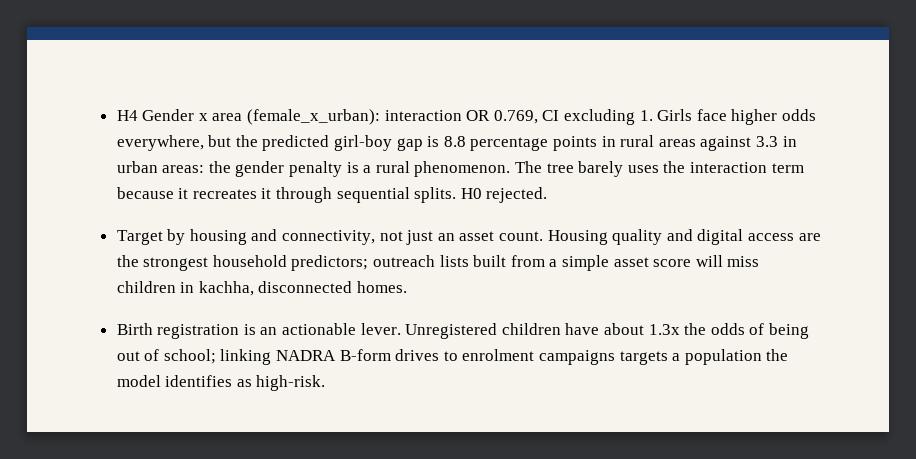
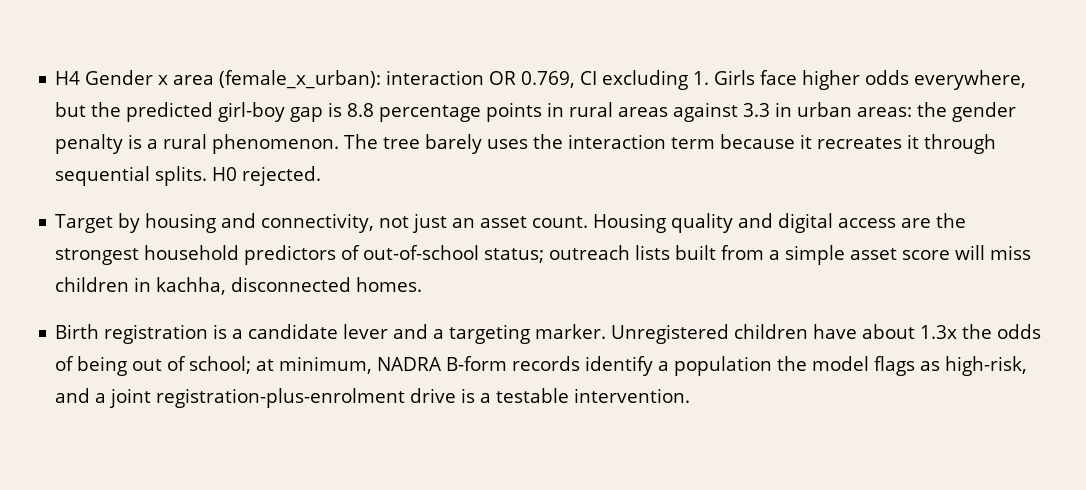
[291,255,369,271] predictors; -> [244,245,545,265] predictors of out-of-school status;
[260,323,401,335] an actionable lever. -> [232,324,607,344] a candidate lever and a targeting marker.
[220,349,789,365] [116,375,326,391] linking NADRA B-form drives to enrolment campaigns targets a population the model identifies as high-risk. -> [256,356,1028,376] [55,388,691,408] at minimum, NADRA B-form records identify a population the model flags as high-risk, and a joint registration-plus-enrolment drive is a testable intervention.

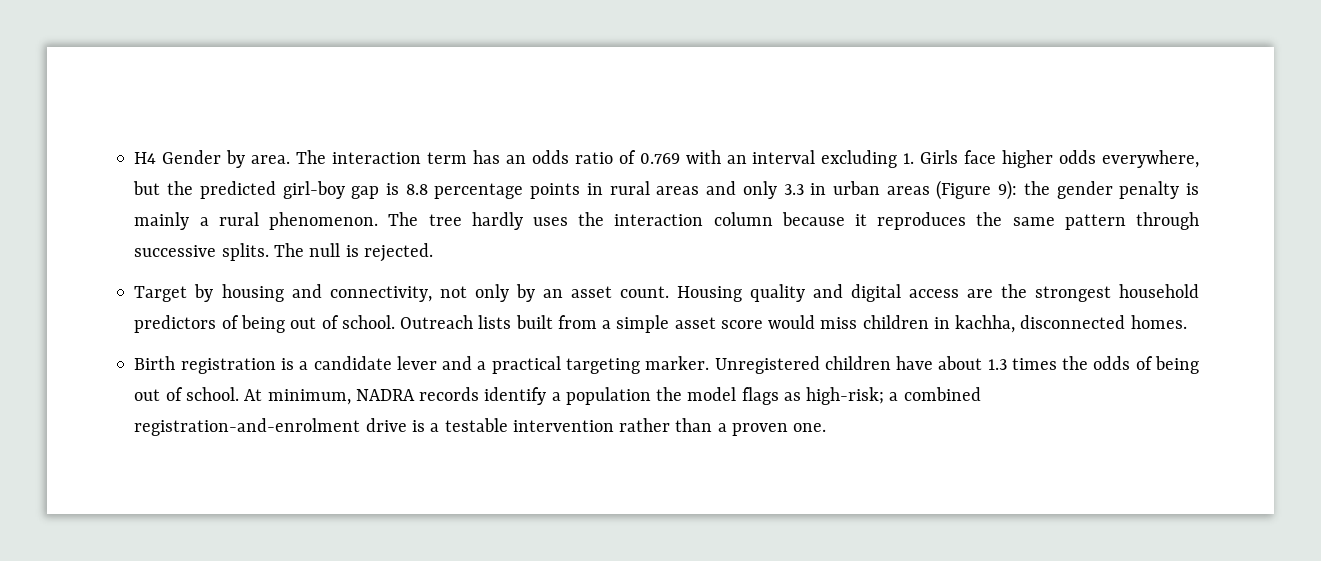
[158,70,598,89] x area (female_x_urban): interaction OR 0.769, CI -> [226,150,816,168] by area. The interaction term has an odds ratio of 0.769 with an interval
[673,102,739,122] against -> [706,181,777,199] and only
[857,107,913,117] areas: -> [886,180,1018,200] areas (Figure 9):
(143, 141) none -> [134,212,190,230] mainly
[425,134,483,154] barely -> [471,212,523,230] hardly
[671,137,716,149] term -> [713,212,773,226] column
[817,134,997,154] [55,166,238,186] recreates it through sequential splits. H0 -> [877,212,1200,230] [134,243,359,261] reproduces the same pattern through successive splits. The null is
[412,213,448,233] just -> [474,284,535,302] only by
[363,245,631,263] out-of-school status; outreach -> [240,315,474,333] being out of school. Outreach
[955,245,986,260] will -> [768,315,816,329] would
(445, 334) none -> [491,356,561,374] practical
[920,325,958,339] 1.3x -> [987,358,1057,370] 1.3 times
[189,356,275,374] school; at -> [185,387,263,401] school. At
[446,356,508,371] B-form -> (415, 395) none
[945,356,1028,376] [55,388,691,408] high-risk, and a joint registration-plus-enrolment drive is a testable intervention. -> [806,387,981,405] [134,418,827,436] high-risk; a combined registration-and-enrolment drive is a testable intervention rather than a proven one.

